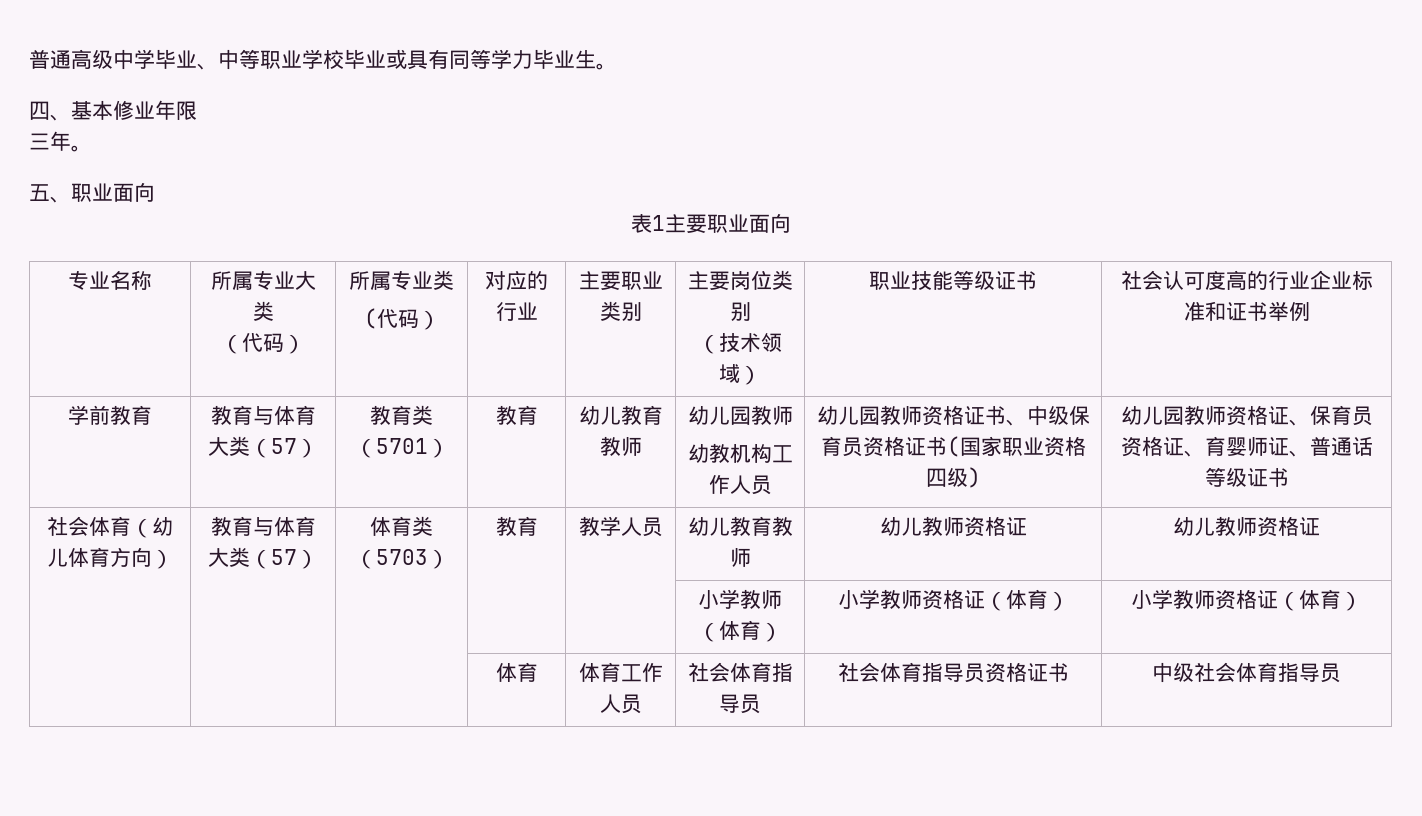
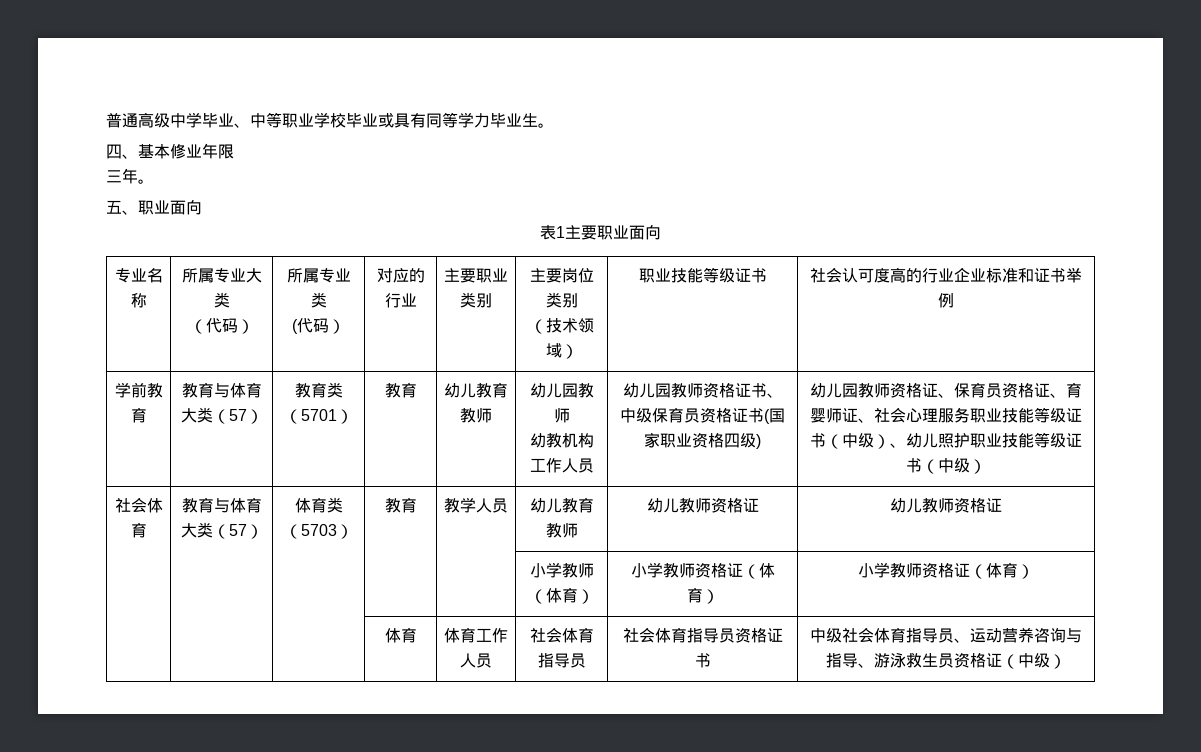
[1309,437,1373,456] [1204,467,1289,487] [47,516,173,538] [47,547,173,569] 普通话等级证书 // 社会体育（幼儿体育方向） -> [874,407,1082,423] [810,432,1082,449] [906,458,986,474] [114,497,163,513] [130,522,147,538] 社会心理服务职业技能等级证书（中级）、幼儿照护职业技能等级证书（中级） // 社会体育
(1341, 673) none -> [954,627,1082,643] [826,653,1066,669] 、运动营养咨询与指导、游泳救生员资格证（中级）

